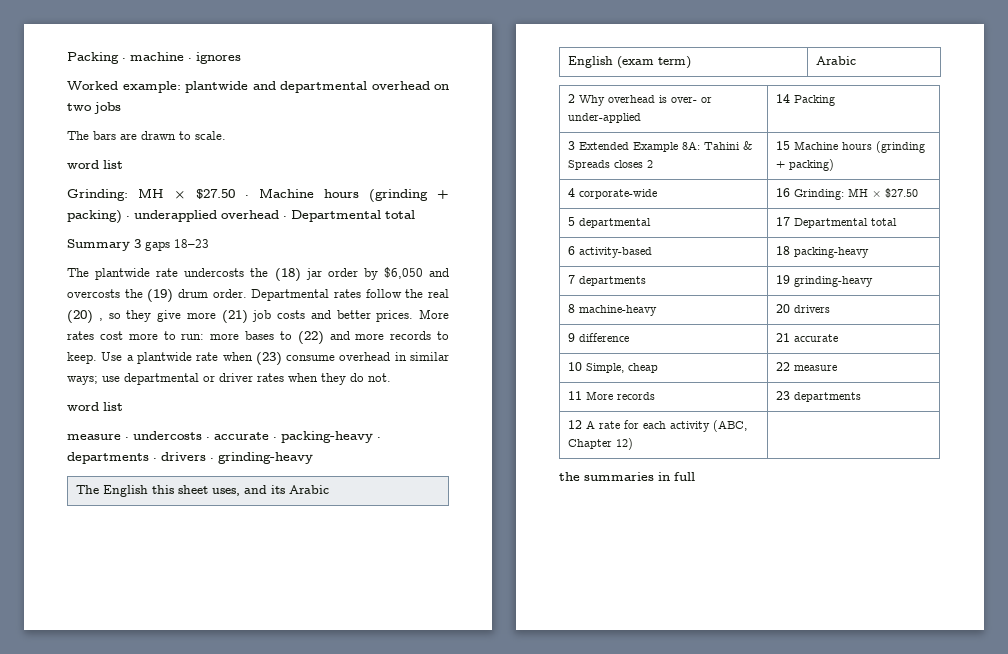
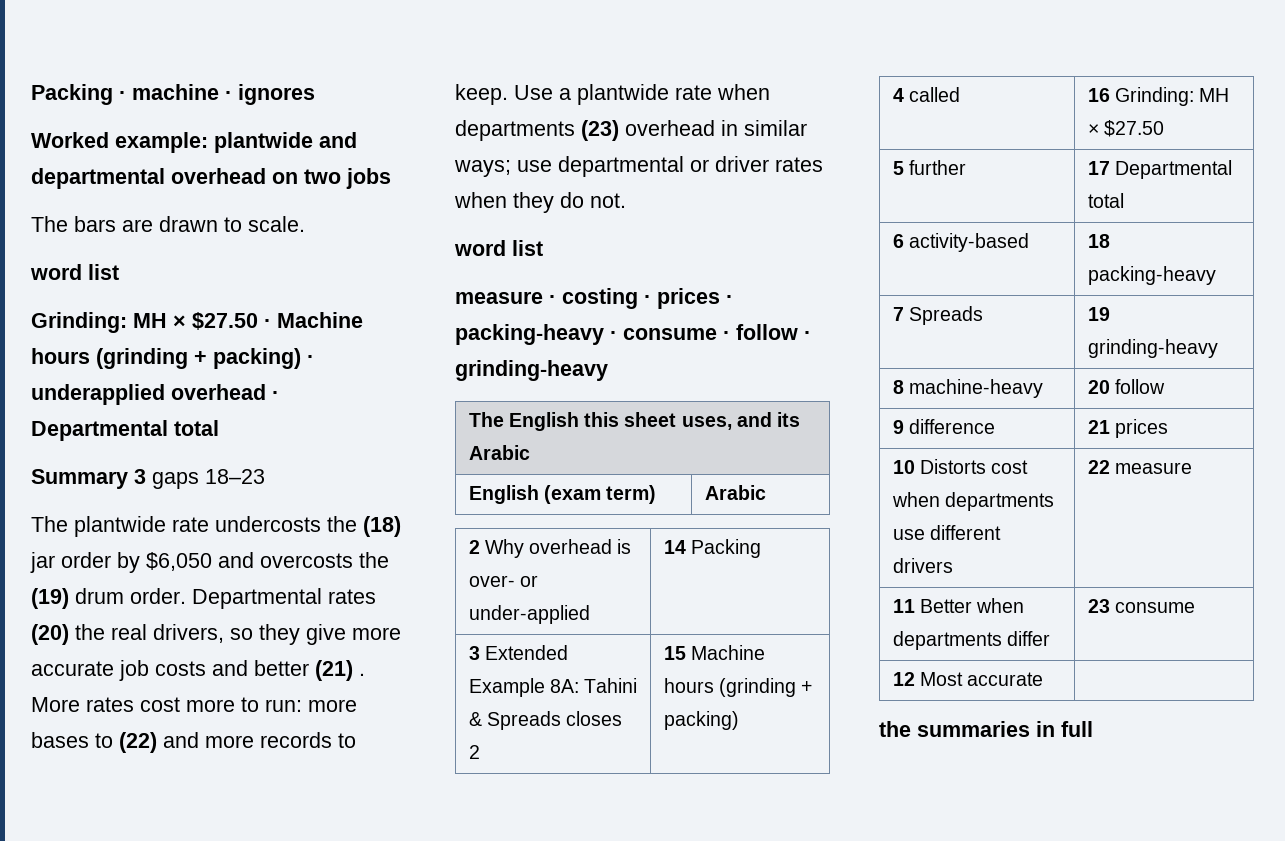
[365,289,402,298] follow -> [31,624,69,645] (20)
[67,310,103,324] (20) , -> [153,624,224,643] drivers,
[221,310,248,324] (21) -> [31,661,114,676] accurate
[376,310,414,322] prices. -> [315,660,365,681] (21) .
[255,352,336,366] (23) consume -> [455,120,619,141] departments (23)
[133,431,381,443] [67,452,206,464] undercosts · accurate · packing-heavy · departments · drivers -> [562,288,733,309] [455,324,798,345] costing · prices · packing-heavy · consume · follow
[579,189,658,199] corporate-wide -> [908,87,960,102] called
[579,218,652,228] departmental -> [908,160,966,175] further
[579,276,647,286] departments -> [908,306,983,325] Spreads
[794,305,831,313] drivers -> [1114,379,1165,394] follow
[794,334,839,342] accurate -> [1114,419,1168,438] prices
[586,363,659,373] Simple, cheap -> [919,459,1029,474] [891,492,1054,511] [892,525,1001,540] [892,558,953,573] Distorts cost when departments use different drivers
[586,391,656,400] More records -> [919,598,1025,613] [892,631,1050,650] Better when departments differ
[794,392,862,402] departments -> [1114,602,1195,613] consume
[586,420,748,432] [568,438,634,450] A rate for each activity (ABC, Chapter 12) -> [919,672,1044,686] Most accurate

